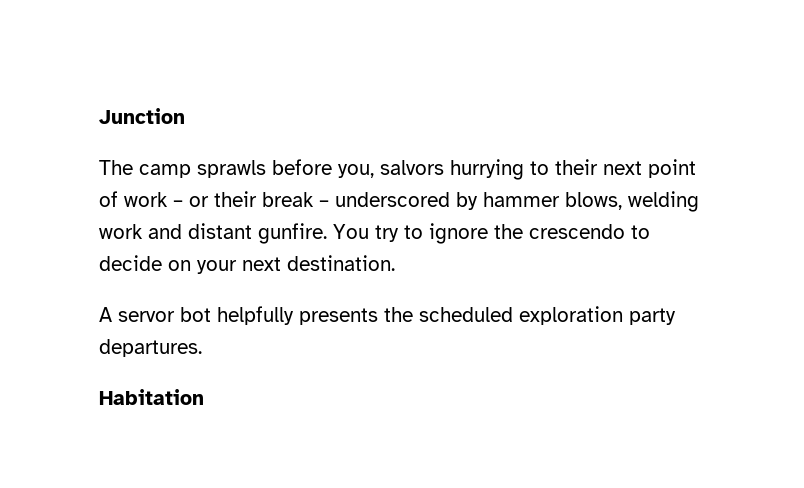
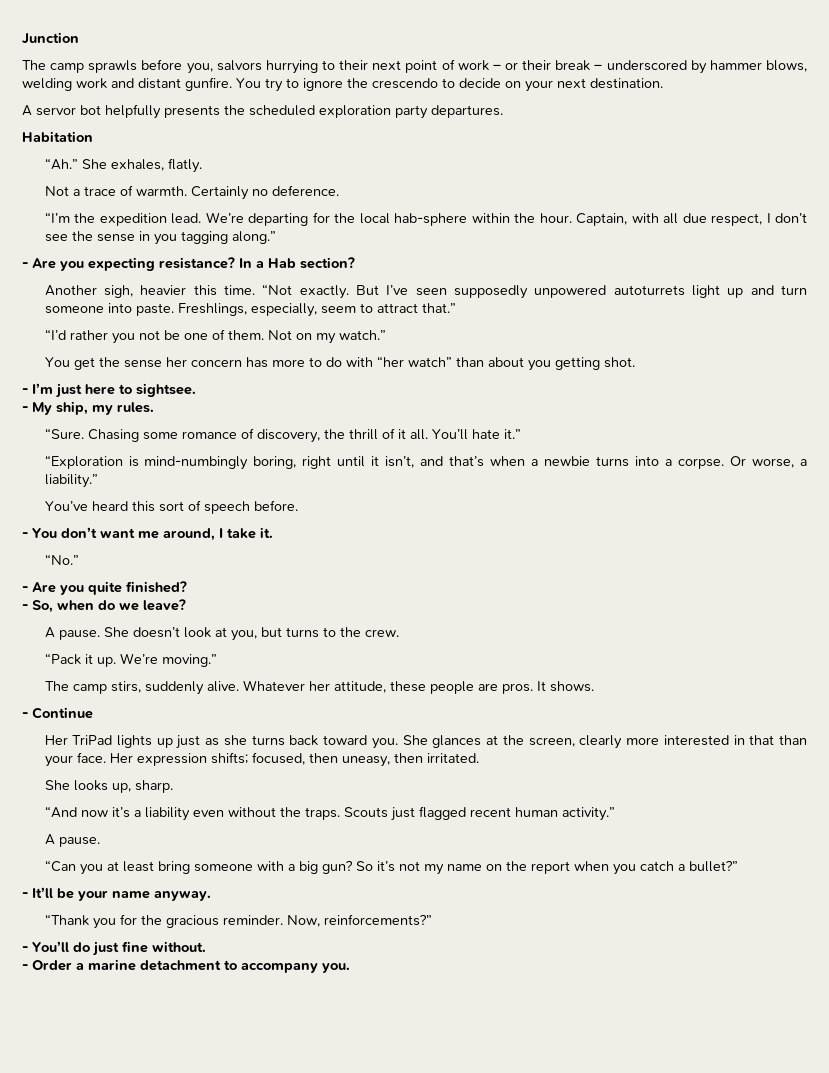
(204, 397) none -> [44,158,202,173] [44,185,339,200] [44,212,808,226] [44,231,276,245] [22,257,355,271] [44,284,807,299] [44,303,456,317] [44,329,386,344] [44,356,635,371] [22,383,196,398] [22,401,154,415] [44,428,521,443] [44,455,808,470] [44,474,98,488] [44,500,298,514] [22,527,273,541] [44,554,79,565] [22,581,187,595] [22,599,186,613] [44,627,399,641] [44,653,217,667] [44,680,594,695] [22,707,93,719] [44,735,808,749] [44,752,479,767] [44,780,173,793] [44,806,615,821] [44,834,100,847] [44,860,738,875] [22,887,211,901] [44,914,432,929] [22,941,206,956] [22,959,350,973] // “Ah.” She exhales, flatly. // Not a trace of warmth. Certainly no deference. // “I’m the expedition lead. We’re departing for the local hab-sphere within the hour. Captain, with all due respect, I don’t see the sense in you tagging along.” // - Are you expecting resistance? In a Hab section? // Another sigh, heavier this time. “Not exactly. But I’ve seen supposedly unpowered autoturrets light up and turn someone into paste. Freshlings, especially, seem to attract that.” // “I’d rather you not be one of them. Not on my watch.” // You get the sense her concern has more to do with “her watch” than about you getting shot. // - I’m just here to sightsee. // - My ship, my rules. // “Sure. Chasing some romance of discovery, the thrill of it all. You’ll hate it.” // “Exploration is mind-numbingly boring, right until it isn’t, and that’s when a newbie turns into a corpse. Or worse, a liability.” // You’ve heard this sort of speech before. // - You don’t want me around, I take it. // “No.” // - Are you quite finished? // - So, when do we leave? // A pause. She doesn’t look at you, but turns to the crew. // “Pack it up. We’re moving.” // The camp stirs, suddenly alive. Whatever her attitude, these people are pros. It shows. // - Continue // Her TriPad lights up just as she turns back toward you. She glances at the screen, clearly more interested in that than your face. Her expression shifts; focused, then uneasy, then irritated. // She looks up, sharp. // “And now it’s a liability even without the traps. Scouts just flagged recent human activity.” // A pause. // “Can you at least bring someone with a big gun? So it’s not my name on the report when you catch a bullet?” // - It’ll be your name anyway. // “Thank you for the gracious reminder. Now, reinforcements?” // - You’ll do just fine without. // - Order a marine detachment to accompany you.

